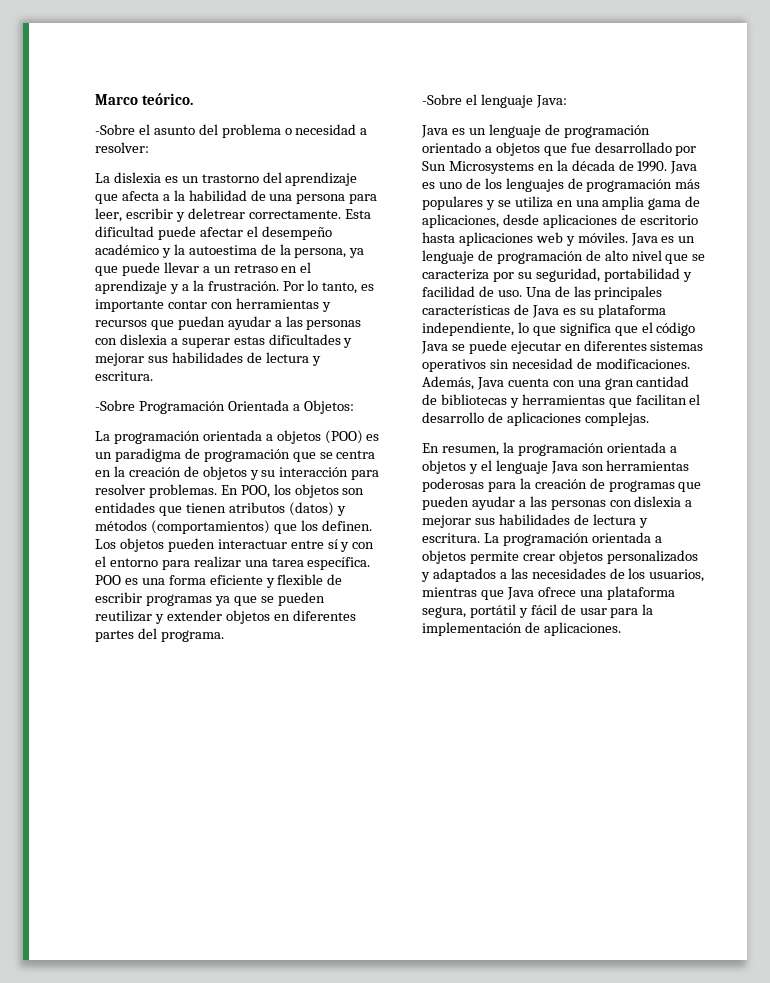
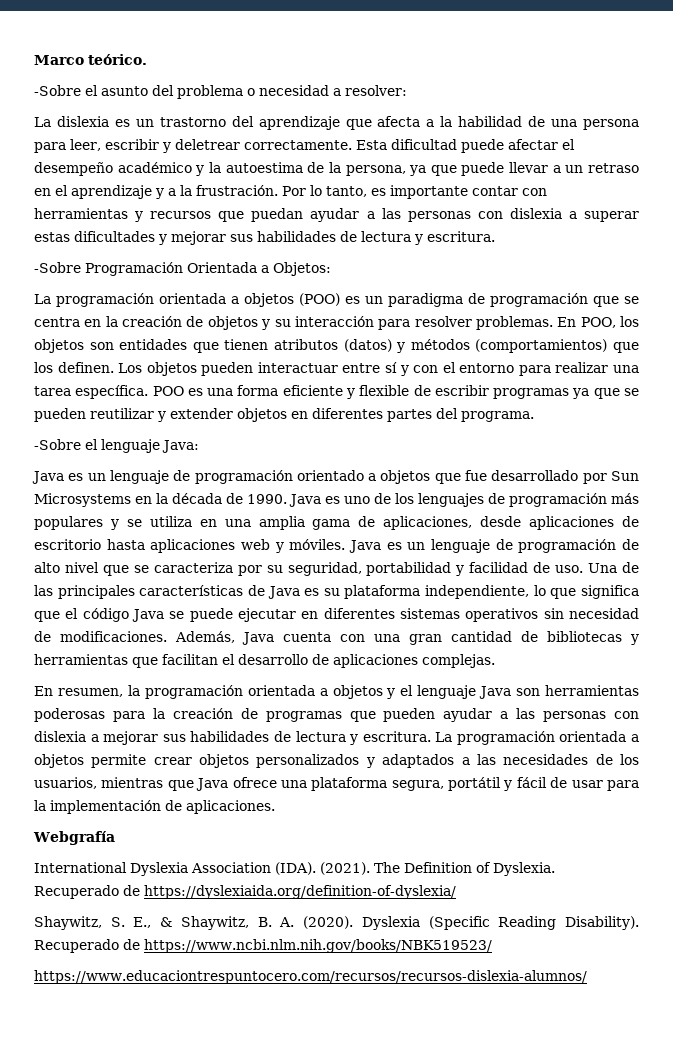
(621, 629) none -> [33,831,115,845] [34,862,555,876] [34,885,456,899] [34,916,639,930] [34,939,492,953] [34,970,587,984] // Webgrafía // International Dyslexia Association (IDA). (2021). The Definition of Dyslexia. Recuperado de https://dyslexiaida.org/definition-of-dyslexia/ // Shaywitz, S. E., & Shaywitz, B. A. (2020). Dyslexia (Specific Reading Disability). Recuperado de https://www.ncbi.nlm.nih.gov/books/NBK519523/ // https://www.educaciontrespuntocero.com/recursos/recursos-dislexia-alumnos/

